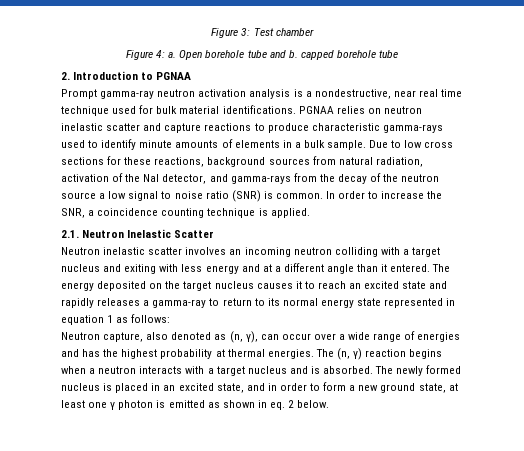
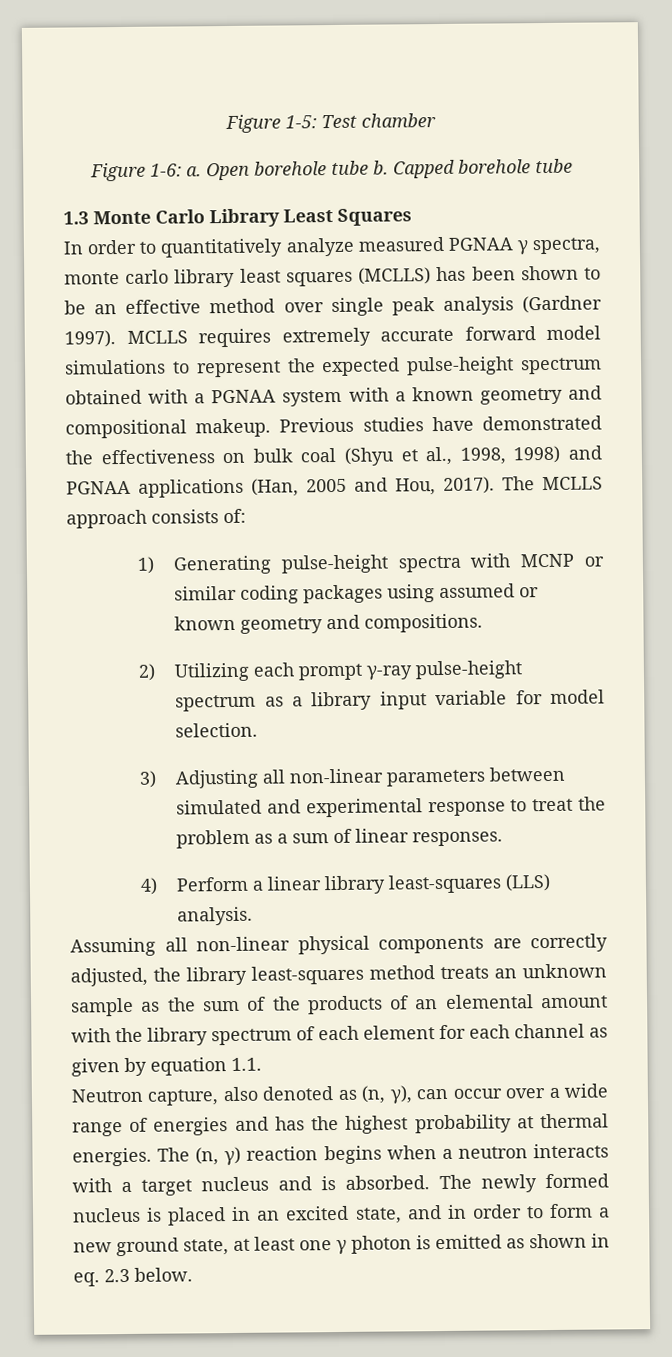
[211,28,251,38] Figure 3: -> [225,114,317,134] Figure 1-5:
[156,50,166,58] 4: -> [149,163,182,177] 1-6:
[269,50,334,60] and b. capped -> [372,159,455,179] b. Capped
[61,71,192,80] [61,89,463,99] [61,105,422,116] [61,123,443,133] [61,139,454,150] [61,156,423,167] [61,173,440,184] [61,190,443,202] [61,208,310,218] [61,229,215,238] [61,247,441,257] [61,263,451,274] [61,281,448,291] [61,298,456,308] [61,314,171,325] 2. Introduction to PGNAA // Prompt gamma-ray neutron activation analysis is a nondestructive, near real time technique used for bulk material identifications. PGNAA relies on neutron inelastic scatter and capture reactions to produce characteristic gamma-rays used to identify minute amounts of elements in a bulk sample. Due to low cross sections for these reactions, background sources from natural radiation, activation of the NaI detector, and gamma-rays from the decay of the neutron source a low signal to noise ratio (SNR) is common. In order to increase the SNR, a coincidence counting technique is applied. // 2.1. Neutron Inelastic Scatter // Neutron inelastic scatter involves an incoming neutron colliding with a target nucleus and exiting with less energy and at a different angle than it entered. The energy deposited on the target nucleus causes it to reach an excited state and rapidly releases a gamma-ray to return to its normal energy state represented in equation 1 as follows: -> [63,208,412,228] [63,236,601,258] [64,265,601,288] [64,295,602,317] [64,325,601,348] [64,356,602,378] [65,385,602,407] [65,415,602,439] [65,445,603,466] [66,476,603,498] [66,508,246,529] [137,553,604,575] [174,583,540,604] [174,613,484,634] [138,660,524,682] [175,689,605,712] [175,722,259,738] [139,766,566,789] [176,796,606,818] [176,828,504,849] [140,873,552,895] [177,906,254,926] [70,933,608,957] [70,963,607,987] [71,994,609,1017] [71,1023,608,1046] [71,1057,262,1077] 1.3 Monte Carlo Library Least Squares // In order to quantitatively analyze measured PGNAA γ spectra, monte carlo library least squares (MCLLS) has been shown to be an effective method over single peak analysis (Gardner 1997). MCLLS requires extremely accurate forward model simulations to represent the expected pulse-height spectrum obtained with a PGNAA system with a known geometry and compositional makeup. Previous studies have demonstrated the effectiveness on bulk coal (Shyu et al., 1998, 1998) and PGNAA applications (Han, 2005 and Hou, 2017). The MCLLS approach consists of: // 1) Generating pulse-height spectra with MCNP or similar coding packages using assumed or known geometry and compositions. // 2) Utilizing each prompt γ-ray pulse-height spectrum as a library input variable for model selection. // 3) Adjusting all non-linear parameters between simulated and experimental response to treat the problem as a sum of linear responses. // 4) Perform a linear library least-squares (LLS) analysis. // Assuming all non-linear physical components are correctly adjusted, the library least-squares method treats an unknown sample as the sum of the products of an elemental amount with the library spectrum of each element for each channel as given by equation 1.1.
[288,400,295,408] 2 -> [104,1268,130,1283] 2.3

